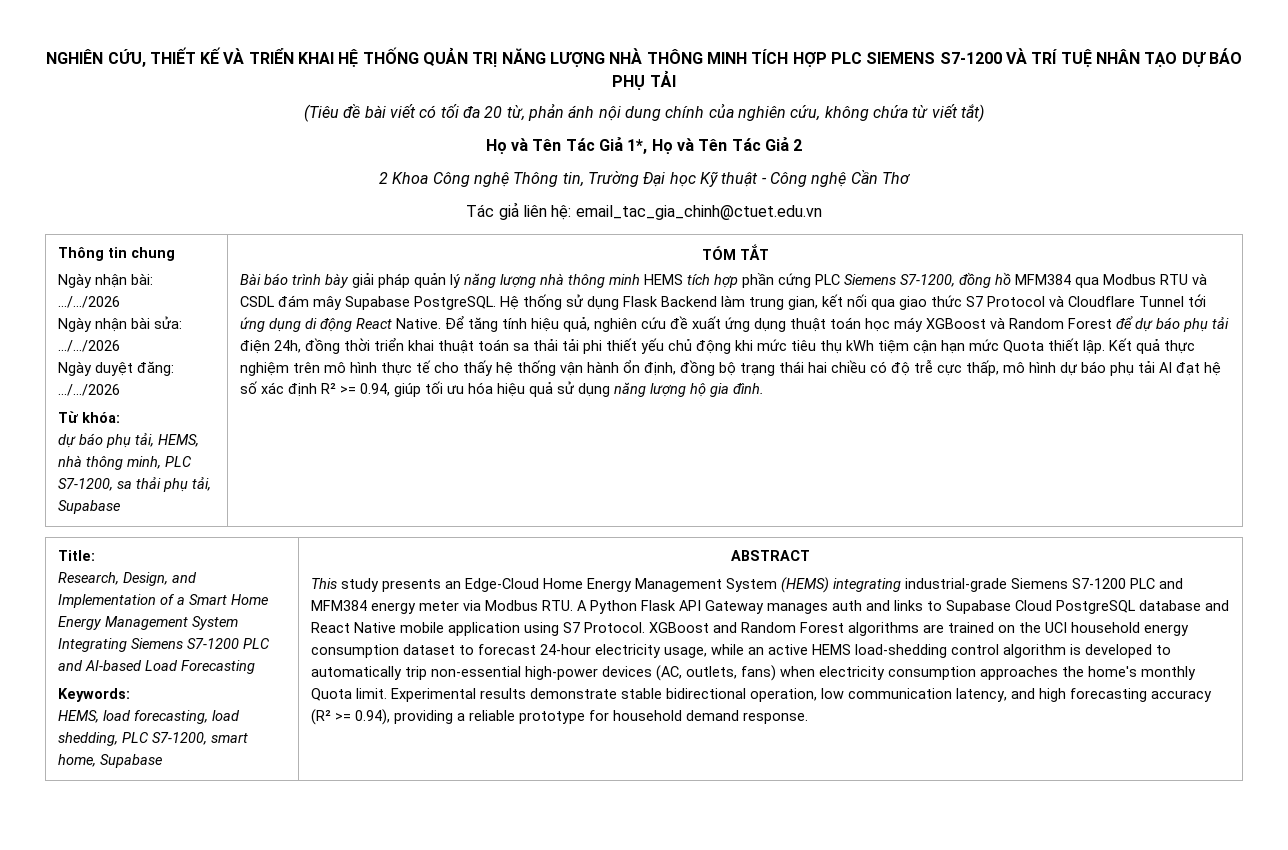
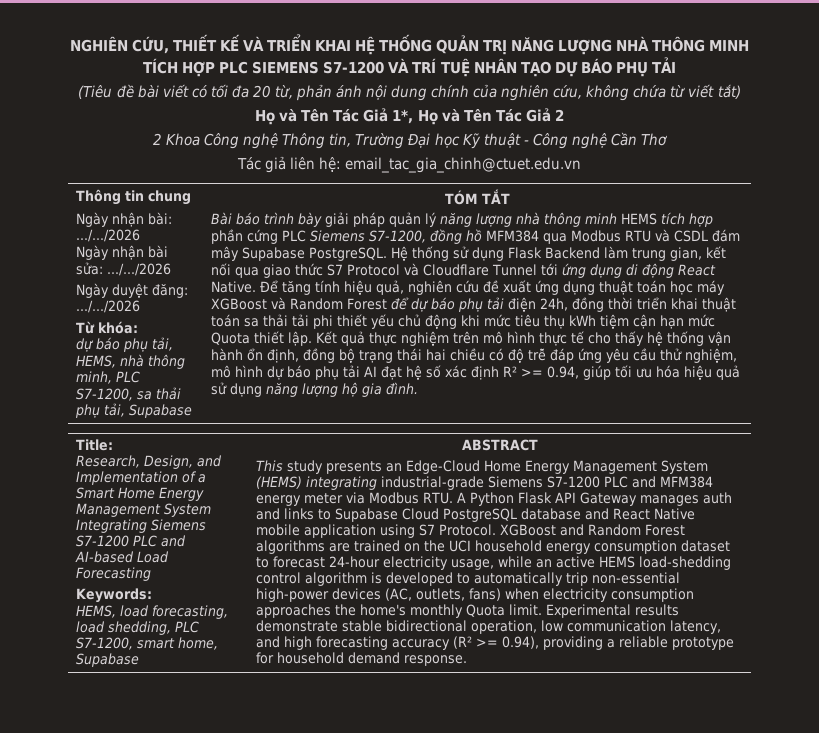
[936,360,999,376] cực thấp, -> [550,348,738,363] đáp ứng yêu cầu thử nghiệm,

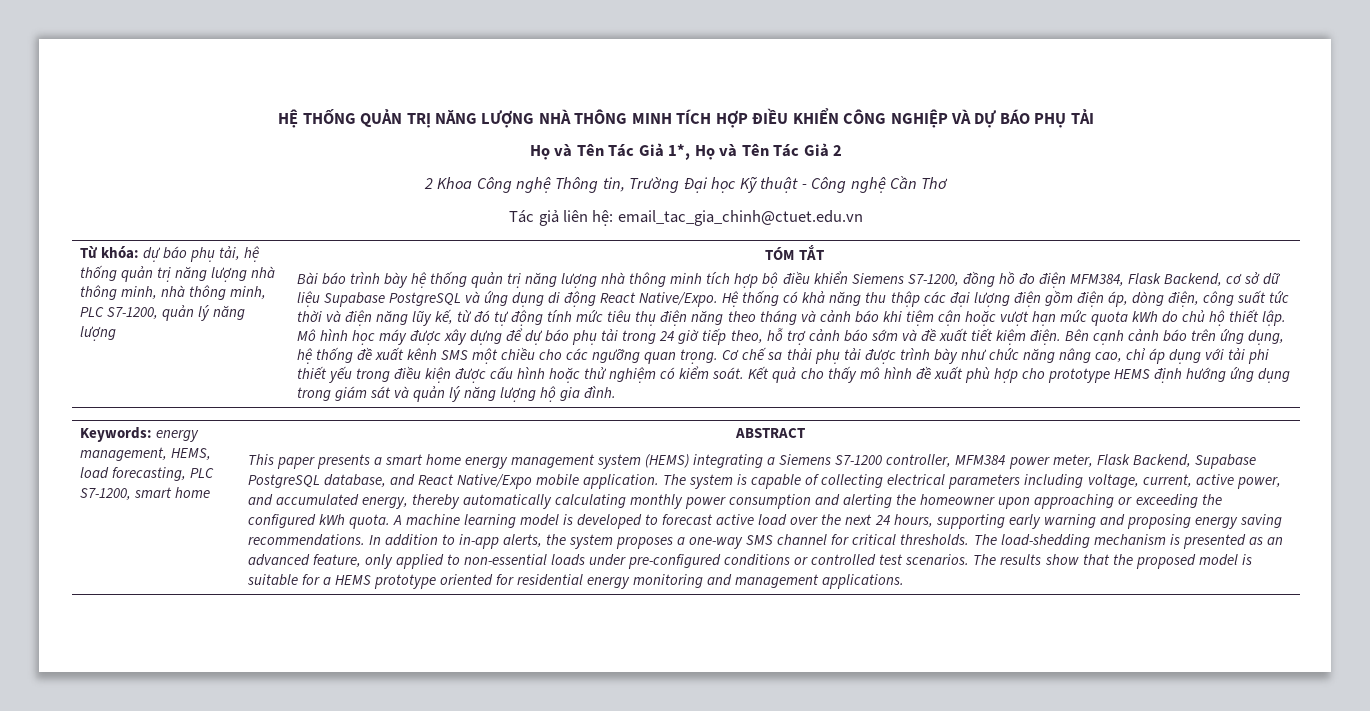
[69,34,351,54] NGHIÊN CỨU, THIẾT KẾ VÀ TRIỂN KHAI -> (278, 118) none
[219,57,676,77] [78,84,741,101] PLC SIEMENS S7-1200 VÀ TRÍ TUỆ NHÂN TẠO DỰ BÁO PHỤ TẢI // (Tiêu đề bài viết có tối đa 20 từ, phản ánh nội dung chính của nghiên cứu, không chứa từ viết tắt) -> [752,108,1094,128] ĐIỀU KHIỂN CÔNG NGHIỆP VÀ DỰ BÁO PHỤ TẢI
[76,189,192,205] [76,212,173,227] [76,229,141,242] [76,245,169,260] [76,262,172,276] [76,283,189,298] [76,300,141,313] Thông tin chung // Ngày nhận bài: .../.../2026 // Ngày nhận bài sửa: .../.../2026 // Ngày duyệt đăng: .../.../2026 // -> (863, 218) none
(139, 327) // -> (139, 252) none
[76,355,117,368] HEMS, -> [244,246,261,262] [79,265,275,282] [79,285,157,300] hệ thống quản trị năng lượng nhà thông minh,
[137,387,182,400] [75,403,193,418] sa thải phụ tải, Supabase -> [161,305,245,321] [79,326,116,341] quản lý năng lượng
[325,212,438,227] giải pháp quản lý -> [410,271,522,288] hệ thống quản trị
[621,213,658,225] HEMS -> (703, 278) none
[211,229,307,244] phần cứng PLC -> [762,271,848,288] bộ điều khiển
[486,229,741,244] [211,246,727,261] [211,263,559,278] MFM384 qua Modbus RTU và CSDL đám mây Supabase PostgreSQL. Hệ thống sử dụng Flask Backend làm trung gian, kết nối qua giao thức S7 Protocol và Cloudflare Tunnel tới -> [1018,272,1282,288] [296,291,480,307] đo điện MFM384, Flask Backend, cơ sở dữ liệu Supabase PostgreSQL và
[211,280,726,295] [211,297,388,310] Native. Để tăng tính hiệu quả, nghiên cứu đề xuất ứng dụng thuật toán học máy XGBoost và Random Forest -> [639,290,1290,307] [296,309,1287,326] [296,329,503,345] Native/Expo. Hệ thống có khả năng thu thập các đại lượng điện gồm điện áp, dòng điện, công suất tức thời và điện năng lũy kế, từ đó tự động tính mức tiêu thụ điện năng theo tháng và cảnh báo khi tiệm cận hoặc vượt hạn mức quota kWh do chủ hộ thiết lập. Mô hình học máy được xây dựng
[508,297,737,312] [211,314,716,329] [211,331,732,346] [211,348,738,363] [211,365,741,380] [211,382,263,397] điện 24h, đồng thời triển khai thuật toán sa thải tải phi thiết yếu chủ động khi mức tiêu thụ kWh tiệm cận hạn mức Quota thiết lập. Kết quả thực nghiệm trên mô hình thực tế cho thấy hệ thống vận hành ổn định, đồng bộ trạng thái hai chiều có độ trễ đáp ứng yêu cầu thử nghiệm, mô hình dự báo phụ tải AI đạt hệ số xác định R² >= 0.94, giúp tối ưu hóa hiệu quả sử dụng -> [622,328,1285,345] [296,347,1270,364] [296,366,1291,383] [296,386,461,402] trong 24 giờ tiếp theo, hỗ trợ cảnh báo sớm và đề xuất tiết kiệm điện. Bên cạnh cảnh báo trên ứng dụng, hệ thống đề xuất kênh SMS một chiều cho các ngưỡng quan trọng. Cơ chế sa thải phụ tải được trình bày như chức năng nâng cao, chỉ áp dụng với tải phi thiết yếu trong điều kiện được cấu hình hoặc thử nghiệm có kiểm soát. Kết quả cho thấy mô hình đề xuất phù hợp cho prototype HEMS định hướng ứng dụng trong giám sát và quản lý
[76,439,114,451] [76,455,223,469] [76,471,207,485] [76,487,205,501] [76,503,212,517] [76,519,207,533] [76,535,187,547] [75,551,170,563] [76,567,152,581] Title: // Research, Design, and Implementation of a Smart Home Energy Management System Integrating Siemens S7-1200 PLC and AI-based Load Forecasting // -> (617, 392) none
(153, 595) // -> [155,430,199,442] [79,447,167,461] energy management,
[76,621,172,635] load shedding, -> (186, 474) none
[178,637,219,650] [76,653,140,667] home, Supabase -> [174,487,210,498] home
[287,460,709,474] study presents an Edge-Cloud Home Energy Management System -> [276,454,642,469] paper presents a smart home energy management system
[381,476,714,490] [256,492,733,506] [256,508,696,522] [256,524,686,538] [256,540,731,554] [256,556,732,570] [256,572,681,586] [256,588,695,602] [256,604,680,618] [256,620,722,634] [256,636,735,650] [256,652,468,666] industrial-grade Siemens S7-1200 PLC and MFM384 energy meter via Modbus RTU. A Python Flask API Gateway manages auth and links to Supabase Cloud PostgreSQL database and React Native mobile application using S7 Protocol. XGBoost and Random Forest algorithms are trained on the UCI household energy consumption dataset to forecast 24-hour electricity usage, while an active HEMS load-shedding control algorithm is developed to automatically trip non-essential high-power devices (AC, outlets, fans) when electricity consumption approaches the home's monthly Quota limit. Experimental results demonstrate stable bidirectional operation, low communication latency, and high forecasting accuracy (R² >= 0.94), providing a reliable prototype for household demand response. -> [767,454,1256,469] [247,474,1281,489] [247,494,1222,509] [247,514,1282,529] [247,534,1283,549] [247,554,1252,569] [246,574,905,589] a Siemens S7-1200 controller, MFM384 power meter, Flask Backend, Supabase PostgreSQL database, and React Native/Expo mobile application. The system is capable of collecting electrical parameters including voltage, current, active power, and accumulated energy, thereby automatically calculating monthly power consumption and alerting the homeowner upon approaching or exceeding the configured kWh quota. A machine learning model is developed to forecast active load over the next 24 hours, supporting early warning and proposing energy saving recommendations. In addition to in-app alerts, the system proposes a one-way SMS channel for critical thresholds. The load-shedding mechanism is presented as an advanced feature, only applied to non-essential loads under pre-configured conditions or controlled test scenarios. The results show that the proposed model is suitable for a HEMS prototype oriented for residential energy monitoring and management applications.

